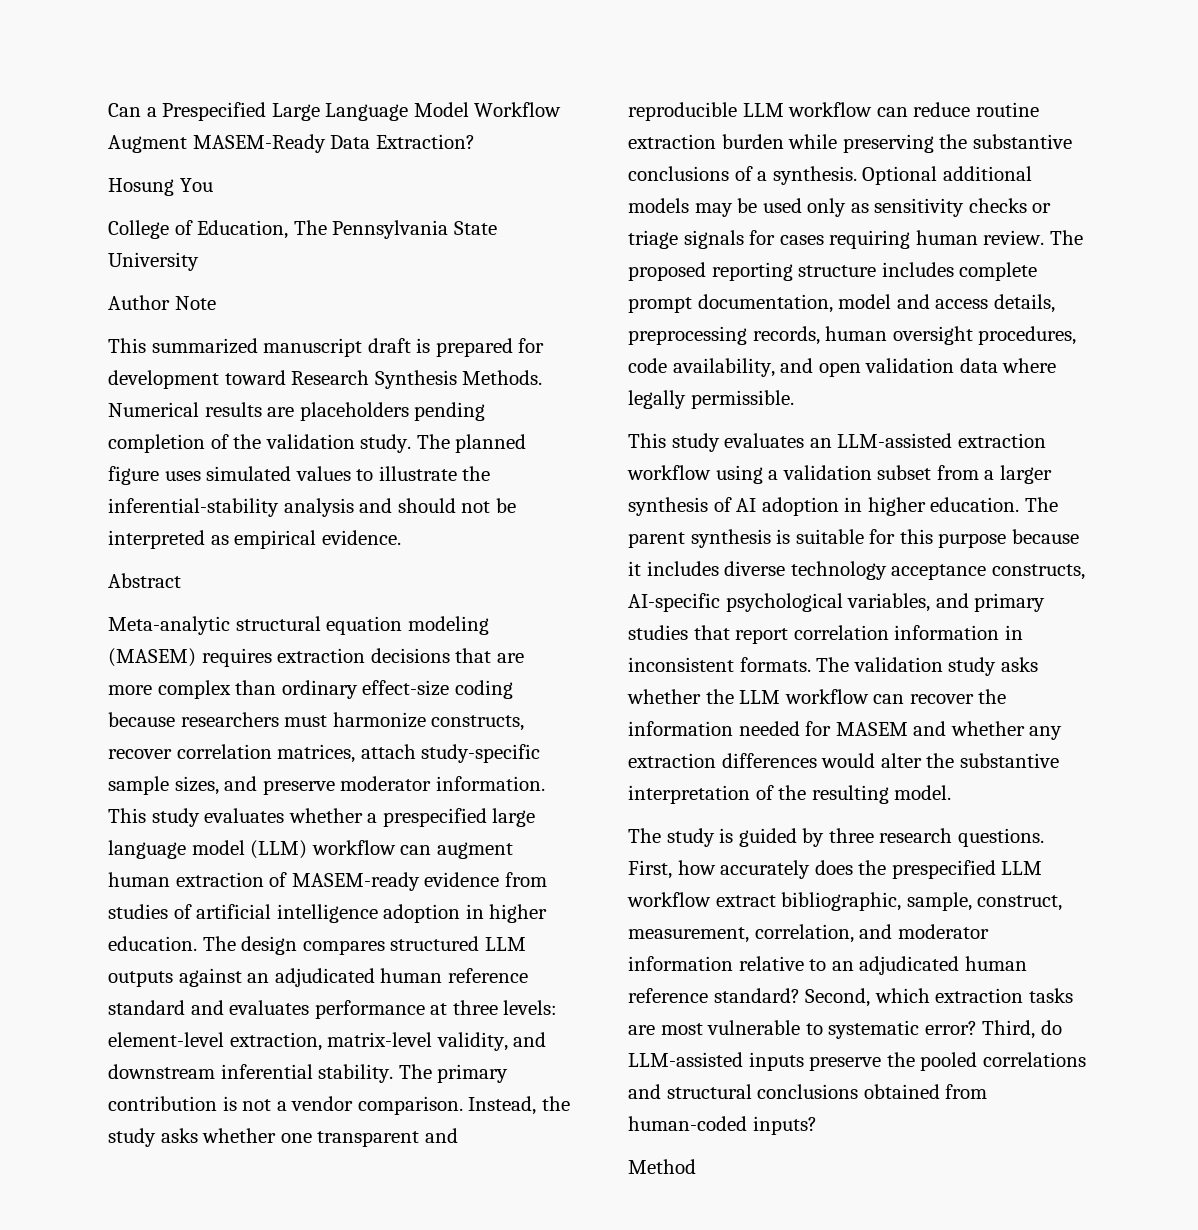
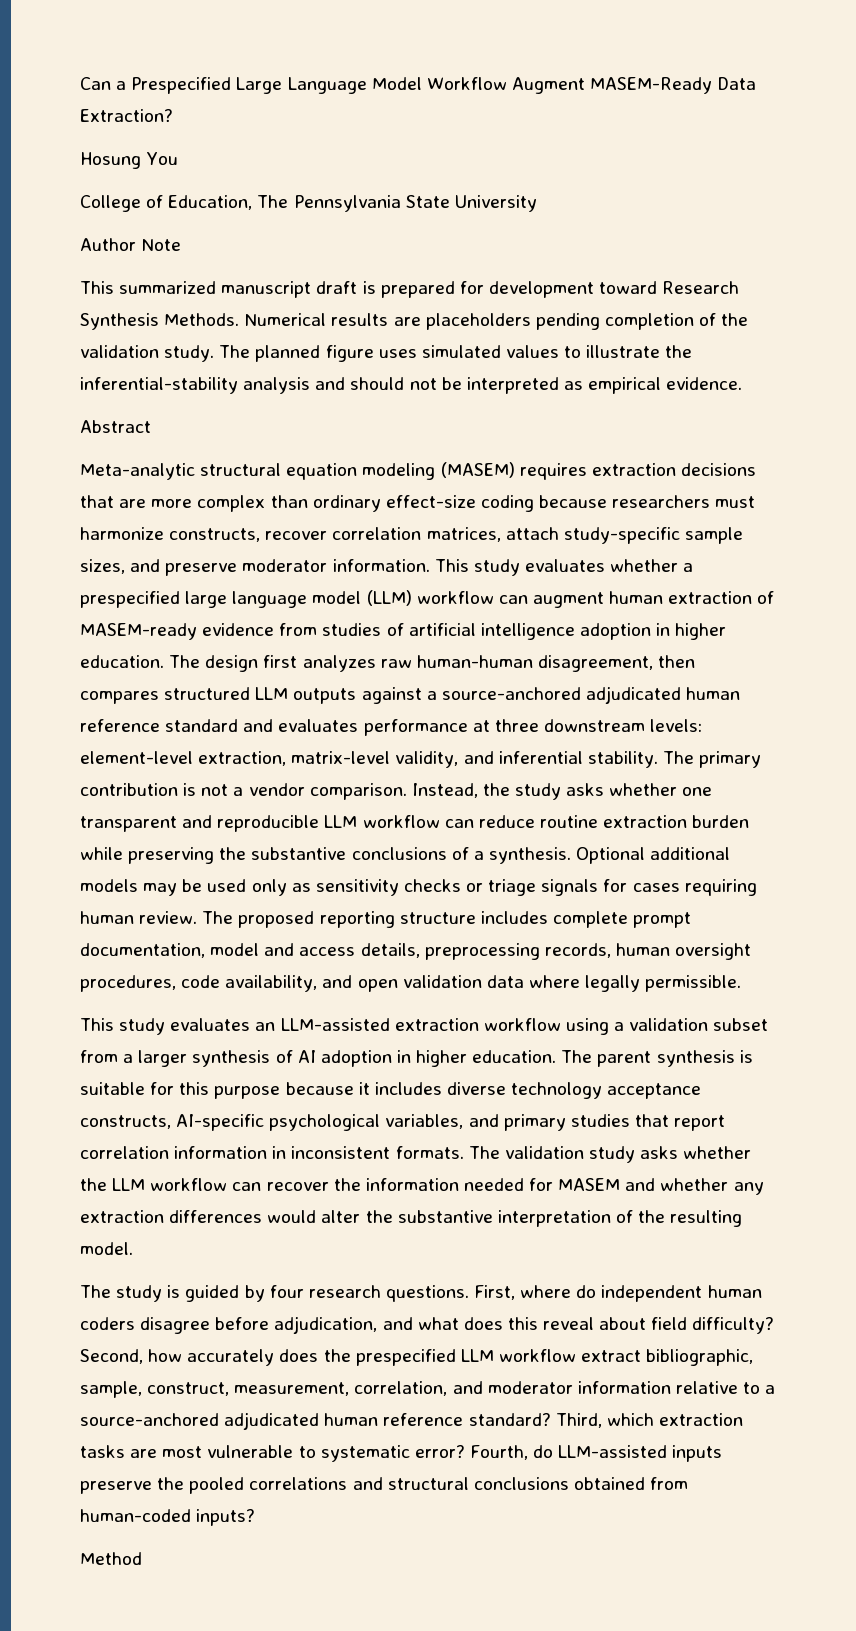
(298, 945) none -> [263,655,696,672] first analyzes raw human-human disagreement, then
[247,973,270,983] an -> [426,687,581,700] a source-anchored
(498, 1007) none -> [543,719,645,732] downstream
[108,1064,215,1079] downstream -> (494, 757) none
[828,828,874,843] three -> [269,1285,304,1298] four
(672, 869) none -> [520,1285,762,1302] [80,1316,775,1334] [80,1349,143,1364] where do independent human coders disagree before adjudication, and what does this reveal about field difficulty? Second,
[831,961,854,971] an -> [765,1385,776,1394] [80,1413,219,1426] a source-anchored
[805,988,871,1007] Second, -> [555,1413,602,1428] Third,
[982,1020,1036,1039] Third, -> [469,1445,528,1460] Fourth,

